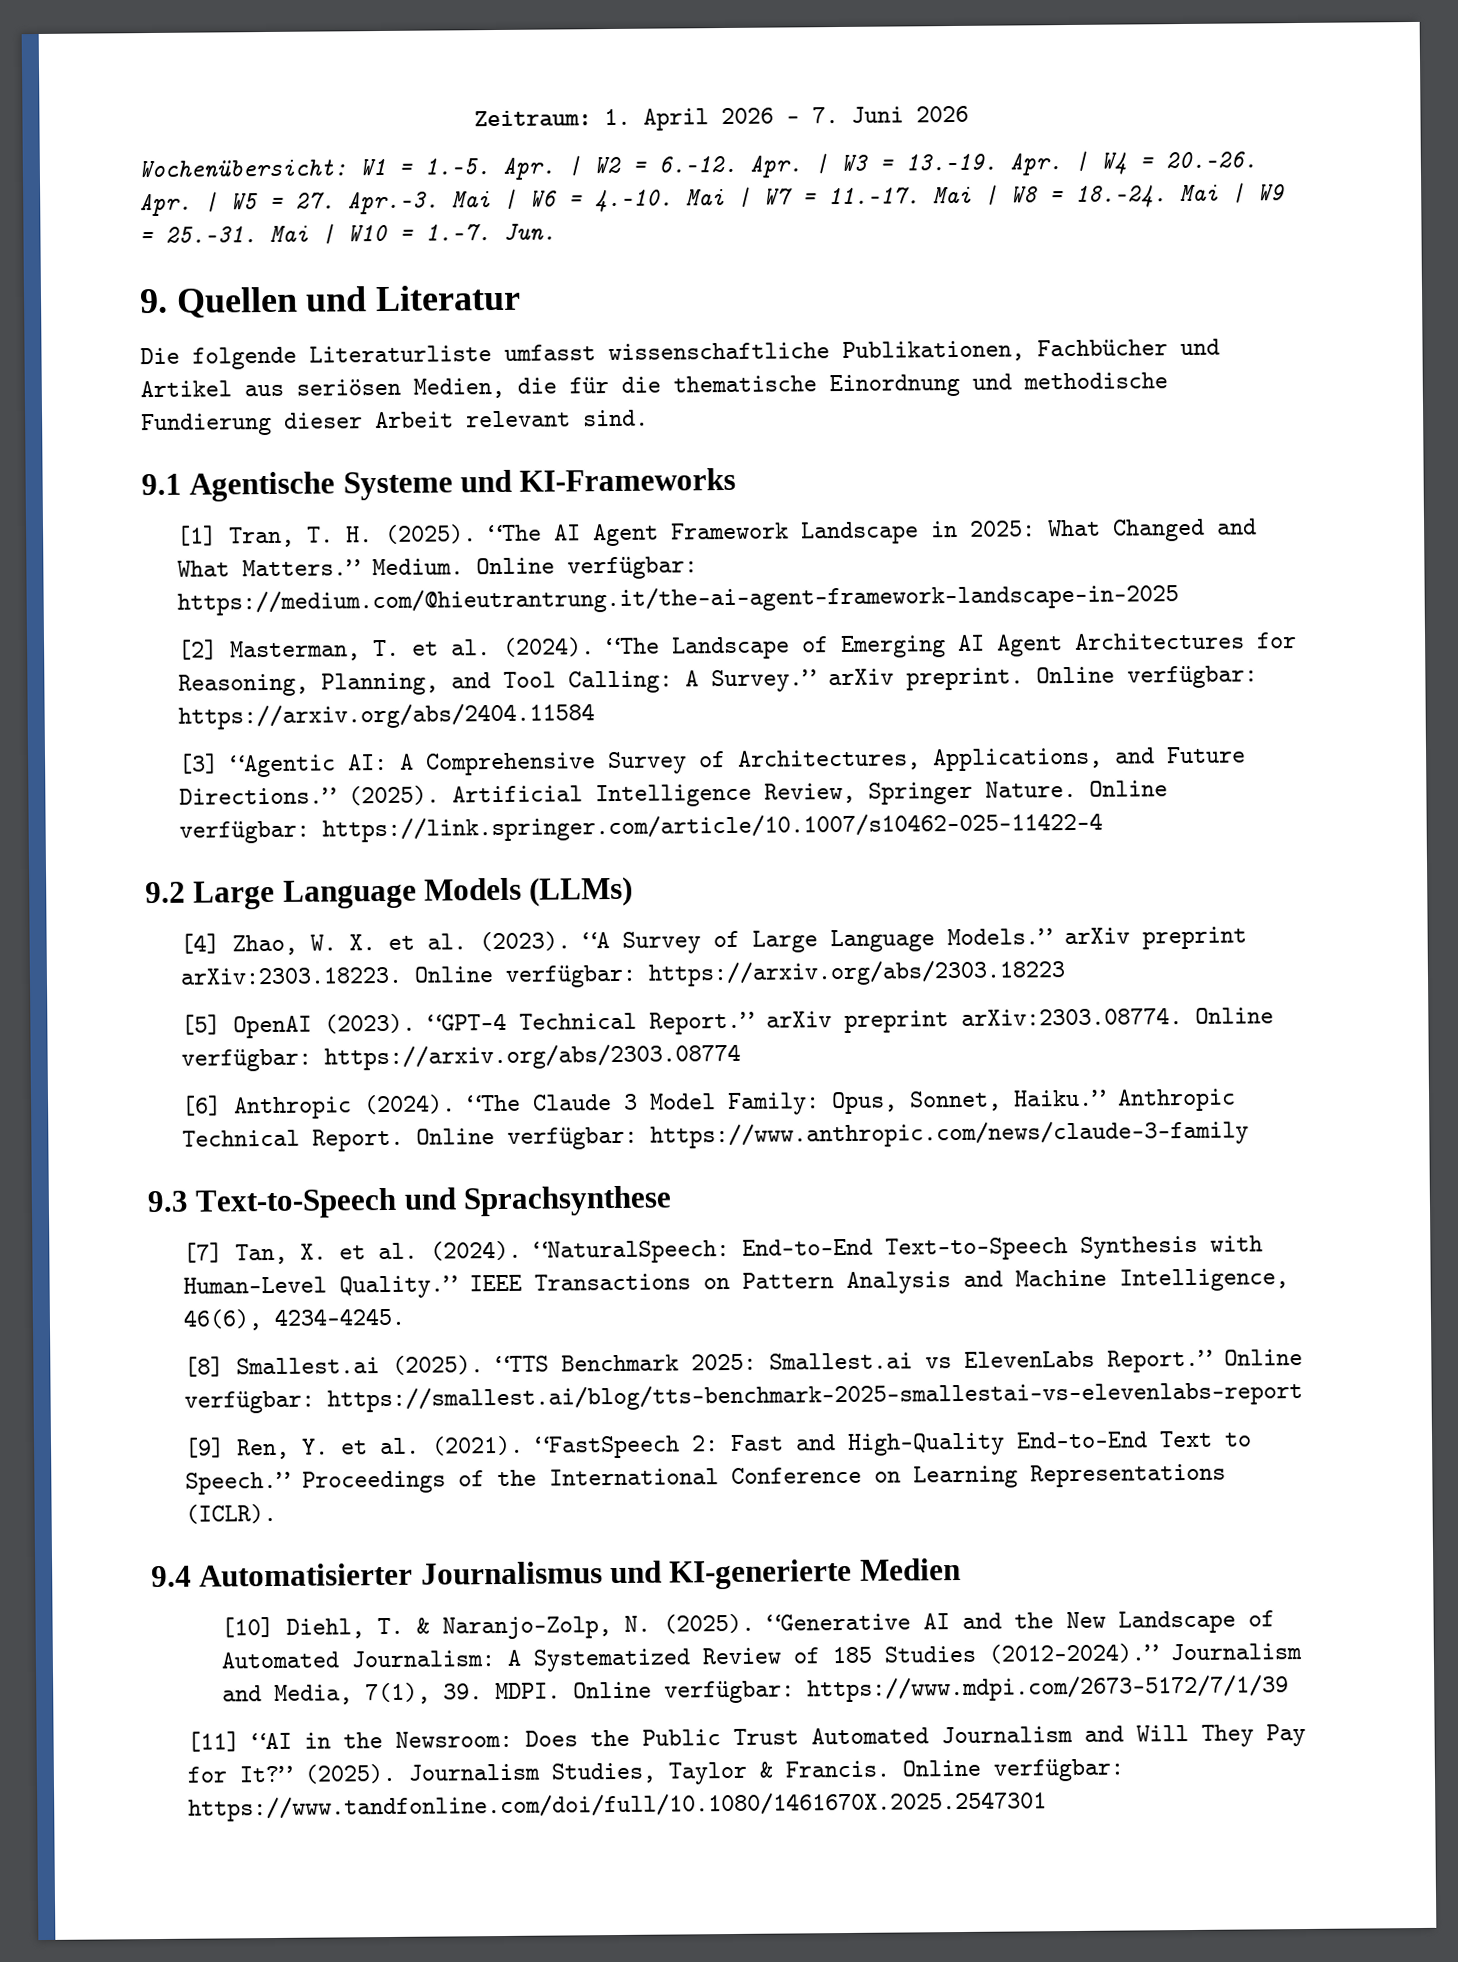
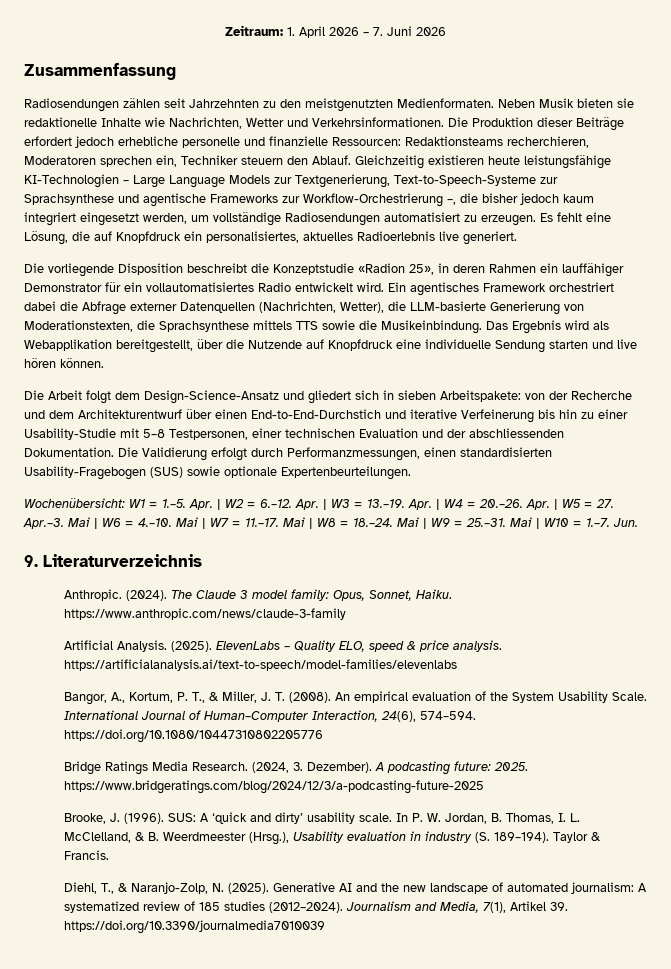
(969, 114) none -> [24,63,176,80] [24,98,634,112] [24,117,624,131] [24,136,589,148] [24,155,611,169] [24,174,558,188] [24,193,594,207] [24,212,611,226] [24,231,517,245] [24,263,624,277] [24,282,614,296] [24,301,584,315] [24,320,609,334] [24,339,637,353] [24,358,104,368] [24,390,632,404] [24,409,628,423] [24,428,564,440] [24,447,552,461] [24,466,411,480] // Zusammenfassung // Radiosendungen zählen seit Jahrzehnten zu den meistgenutzten Medienformaten. Neben Musik bieten sie redaktionelle Inhalte wie Nachrichten, Wetter und Verkehrsinformationen. Die Produktion dieser Beiträge erfordert jedoch erhebliche personelle und finanzielle Ressourcen: Redaktionsteams recherchieren, Moderatoren sprechen ein, Techniker steuern den Ablauf. Gleichzeitig existieren heute leistungsfähige KI-Technologien – Large Language Models zur Textgenerierung, Text-to-Speech-Systeme zur Sprachsynthese und agentische Frameworks zur Workflow-Orchestrierung –, die bisher jedoch kaum integriert eingesetzt werden, um vollständige Radiosendungen automatisiert zu erzeugen. Es fehlt eine Lösung, die auf Knopfdruck ein personalisiertes, aktuelles Radioerlebnis live generiert. // Die vorliegende Disposition beschreibt die Konzeptstudie «Radion 25», in deren Rahmen ein lauffähiger Demonstrator für ein vollautomatisiertes Radio entwickelt wird. Ein agentisches Framework orchestriert dabei die Abfrage externer Datenquellen (Nachrichten, Wetter), die LLM-basierte Generierung von Moderationstexten, die Sprachsynthese mittels TTS sowie die Musikeinbindung. Das Ergebnis wird als Webapplikation bereitgestellt, über die Nutzende auf Knopfdruck eine individuelle Sendung starten und live hören können. // Die Arbeit folgt dem Design-Science-Ansatz und gliedert sich in sieben Arbeitspakete: von der Recherche und dem Architekturentwurf über einen End-to-End-Durchstich und iterative Verfeinerung bis hin zu einer Usability-Studie mit 5–8 Testpersonen, einer technischen Evaluation und der abschliessenden Dokumentation. Die Validierung erfolgt durch Performanzmessungen, einen standardisierten Usability-Fragebogen (SUS) sowie optionale Expertenbeurteilungen.
[175,284,522,318] [140,338,1220,370] [140,372,1168,399] [141,409,649,437] [141,467,737,502] [177,518,1258,548] [177,556,699,580] [177,583,1180,616] [178,632,1298,662] [178,665,1259,697] [178,702,596,730] [178,746,1247,778] [179,780,1169,808] [179,811,1104,844] [145,876,634,910] [180,926,1248,956] [180,959,1067,988] [181,1007,1275,1039] [181,1042,742,1072] [181,1088,1237,1120] [182,1119,1250,1152] [147,1185,673,1219] [183,1235,1264,1265] [183,1268,1290,1299] [183,1307,406,1331] [184,1349,1304,1377] [184,1380,1304,1414] [184,1430,1253,1460] [185,1463,1227,1495] [185,1503,278,1524] [151,1558,961,1590] [221,1616,405,1639] Quellen und Literatur // Die folgende Literaturliste umfasst wissenschaftliche Publikationen, Fachbücher und Artikel aus seriösen Medien, die für die thematische Einordnung und methodische Fundierung dieser Arbeit relevant sind. // 9.1 Agentische Systeme und KI-Frameworks // [1] Tran, T. H. (2025). “The AI Agent Framework Landscape in 2025: What Changed and What Matters.” Medium. Online verfügbar: https://medium.com/@hieutrantrung.it/the-ai-agent-framework-landscape-in-2025 // [2] Masterman, T. et al. (2024). “The Landscape of Emerging AI Agent Architectures for Reasoning, Planning, and Tool Calling: A Survey.” arXiv preprint. Online verfügbar: https://arxiv.org/abs/2404.11584 // [3] “Agentic AI: A Comprehensive Survey of Architectures, Applications, and Future Directions.” (2025). Artificial Intelligence Review, Springer Nature. Online verfügbar: https://link.springer.com/article/10.1007/s10462-025-11422-4 // 9.2 Large Language Models (LLMs) // [4] Zhao, W. X. et al. (2023). “A Survey of Large Language Models.” arXiv preprint arXiv:2303.18223. Online verfügbar: https://arxiv.org/abs/2303.18223 // [5] OpenAI (2023). “GPT-4 Technical Report.” arXiv preprint arXiv:2303.08774. Online verfügbar: https://arxiv.org/abs/2303.08774 // [6] Anthropic (2024). “The Claude 3 Model Family: Opus, Sonnet, Haiku.” Anthropic Technical Report. Online verfügbar: https://www.anthropic.com/news/claude-3-family // 9.3 Text-to-Speech und Sprachsynthese // [7] Tan, X. et al. (2024). “NaturalSpeech: End-to-End Text-to-Speech Synthesis with Human-Level Quality.” IEEE Transactions on Pattern Analysis and Machine Intelligence, 46(6), 4234–4245. // [8] Smallest.ai (2025). “TTS Benchmark 2025: Smallest.ai vs ElevenLabs Report.” Online verfügbar: https://smallest.ai/blog/tts-benchmark-2025-smallestai-vs-elevenlabs-report // [9] Ren, Y. et al. (2021). “FastSpeech 2: Fast and High-Quality End-to-End Text to Speech.” Proceedings of the International Conference on Learning Representations (ICLR). // 9.4 Automatisierter Journalismus und KI-generierte Medien // [10] Diehl, T. -> [43,554,202,567] [63,589,452,601] [63,608,346,620] [63,640,502,652] [63,659,457,671] [63,691,647,705] [63,710,476,722] [63,729,323,743] [63,761,528,775] [63,780,484,794] [63,812,580,824] [63,831,601,845] [63,850,109,860] [63,882,114,894] Literaturverzeichnis // Anthropic. (2024). The Claude 3 model family: Opus, Sonnet, Haiku. https://www.anthropic.com/news/claude-3-family // Artificial Analysis. (2025). ElevenLabs – Quality ELO, speed & price analysis. https://artificialanalysis.ai/text-to-speech/model-families/elevenlabs // Bangor, A., Kortum, P. T., & Miller, J. T. (2008). An empirical evaluation of the System Usability Scale. International Journal of Human–Computer Interaction, 24(6), 574–594. https://doi.org/10.1080/10447310802205776 // Bridge Ratings Media Research. (2024, 3. Dezember). A podcasting future: 2025. https://www.bridgeratings.com/blog/2024/12/3/a-podcasting-future-2025 // Brooke, J. (1996). SUS: A ‘quick and dirty’ usability scale. In P. W. Jordan, B. Thomas, I. L. McClelland, & B. Weerdmeester (Hrsg.), Usability evaluation in industry (S. 189–194). Taylor & Francis. // Diehl, T.,
[767,1613,912,1631] “Generative -> [272,882,335,892] Generative
[1066,1610,1276,1634] [221,1643,1303,1672] [222,1674,1290,1705] [187,1723,1307,1752] [187,1758,1125,1785] [188,1790,1048,1822] New Landscape of Automated Journalism: A Systematized Review of 185 Studies (2012–2024).” Journalism and Media, 7(1), 39. MDPI. Online verfügbar: https://www.mdpi.com/2673-5172/7/1/39 // [11] “AI in the Newsroom: Does the Public Trust Automated Journalism and Will They Pay for It?” (2025). Journalism Studies, Taylor & Francis. Online verfügbar: https://www.tandfonline.com/doi/full/10.1080/1461670X.2025.2547301 -> [402,882,647,894] [63,901,568,913] [63,920,325,934] new landscape of automated journalism: A systematized review of 185 studies (2012–2024). Journalism and Media, 7(1), Artikel 39. https://doi.org/10.3390/journalmedia7010039

